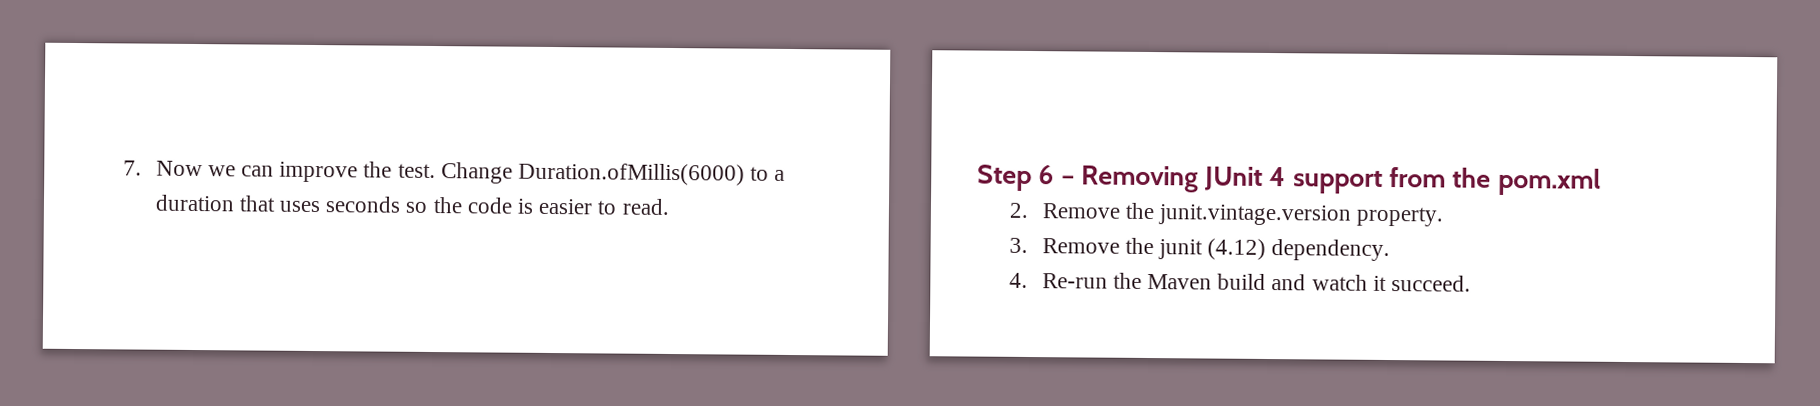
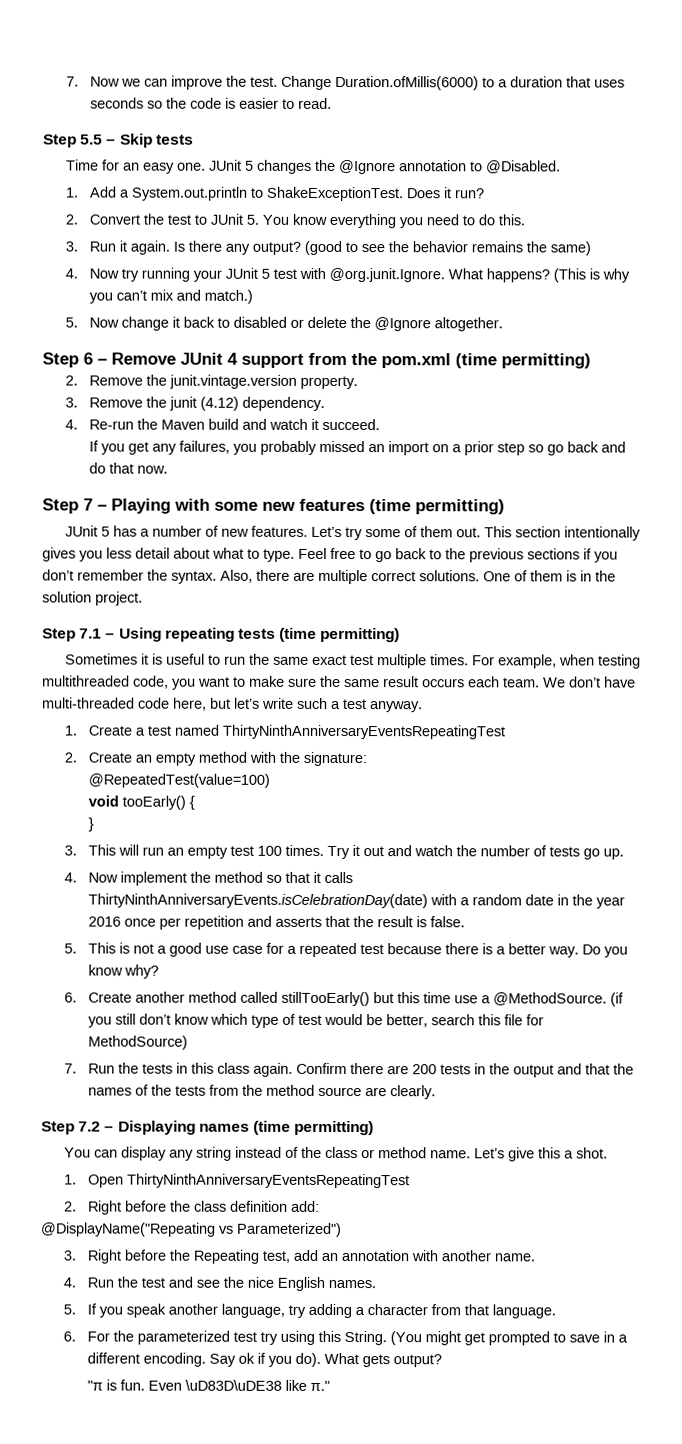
(670, 206) none -> [43,133,194,148] [65,159,561,175] [66,186,485,202] [65,213,525,229] [65,240,591,256] [65,267,630,283] [88,289,253,304] [65,316,503,332] // Step 5.5 – Skip tests // Time for an easy one. JUnit 5 changes the @Ignore annotation to @Disabled. // 1. Add a System.out.println to ShakeExceptionTest. Does it run? // 2. Convert the test to JUnit 5. You know everything you need to do this. // 3. Run it again. Is there any output? (good to see the behavior remains the same) // 4. Now try running your JUnit 5 test with @org.junit.Ignore. What happens? (This is why you can’t mix and match.) // 5. Now change it back to disabled or delete the @Ignore altogether.
[1080,165,1199,193] Removing -> [111,352,176,365] Remove
(1601, 181) none -> [455,353,591,369] (time permitting)
(1471, 283) none -> [88,440,626,456] [88,462,168,474] [42,498,505,515] [64,525,641,541] [42,547,618,563] [42,569,616,585] [42,591,143,606] [42,627,401,643] [64,653,641,669] [42,675,636,690] [42,697,423,713] [64,724,505,740] [64,751,367,767] [87,773,270,788] [87,795,195,810] [87,817,94,832] [64,844,624,860] [64,871,353,886] [87,893,625,909] [87,915,465,930] [64,942,628,958] [87,964,159,979] [64,991,624,1007] [87,1013,544,1028] [87,1035,188,1050] [64,1062,634,1078] [87,1084,436,1100] [41,1120,375,1136] [63,1146,608,1162] [64,1173,410,1189] [64,1200,320,1215] [41,1222,342,1238] [63,1249,535,1264] [63,1276,376,1291] [63,1303,556,1319] [63,1330,628,1346] [86,1352,442,1368] [86,1379,330,1391] // If you get any failures, you probably missed an import on a prior step so go back and do that now. // Step 7 – Playing with some new features (time permitting) // JUnit 5 has a number of new features. Let’s try some of them out. This section intentionally gives you less detail about what to type. Feel free to go back to the previous sections if you don’t remember the syntax. Also, there are multiple correct solutions. One of them is in the solution project. // Step 7.1 – Using repeating tests (time permitting) // Sometimes it is useful to run the same exact test multiple times. For example, when testing multithreaded code, you want to make sure the same result occurs each team. We don’t have multi-threaded code here, but let’s write such a test anyway. // 1. Create a test named ThirtyNinthAnniversaryEventsRepeatingTest // 2. Create an empty method with the signature: // @RepeatedTest(value=100) // void tooEarly() { // } // 3. This will run an empty test 100 times. Try it out and watch the number of tests go up. // 4. Now implement the method so that it calls ThirtyNinthAnniversaryEvents.isCelebrationDay(date) with a random date in the year 2016 once per repetition and asserts that the result is false. // 5. This is not a good use case for a repeated test because there is a better way. Do you know why? // 6. Create another method called stillTooEarly() but this time use a @MethodSource. (if you still don’t know which type of test would be better, search this file for MethodSource) // 7. Run the tests in this class again. Confirm there are 200 tests in the output and that the names of the tests from the method source are clearly. // Step 7.2 – Displaying names (time permitting) // You can display any string instead of the class or method name. Let’s give this a shot. // 1. Open ThirtyNinthAnniversaryEventsRepeatingTest // 2. Right before the class definition add: // @DisplayName("Repeating vs Parameterized") // 3. Right before the Repeating test, add an annotation with another name. // 4. Run the test and see the nice English names. // 5. If you speak another language, try adding a character from that language. // 6. For the parameterized test try using this String. (You might get prompted to save in a different encoding. Say ok if you do). What gets output? // "π is fun. Even \uD83D\uDE38 like π."

